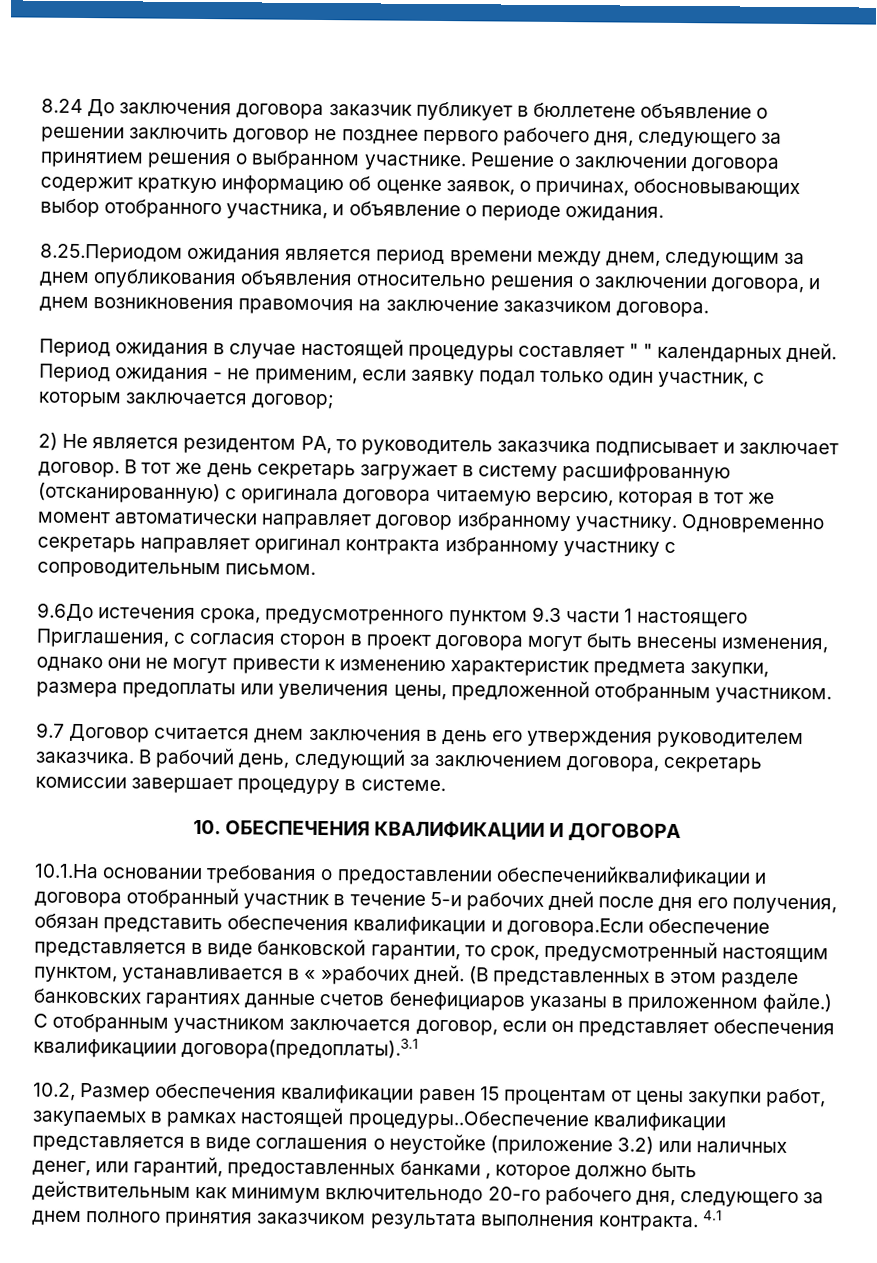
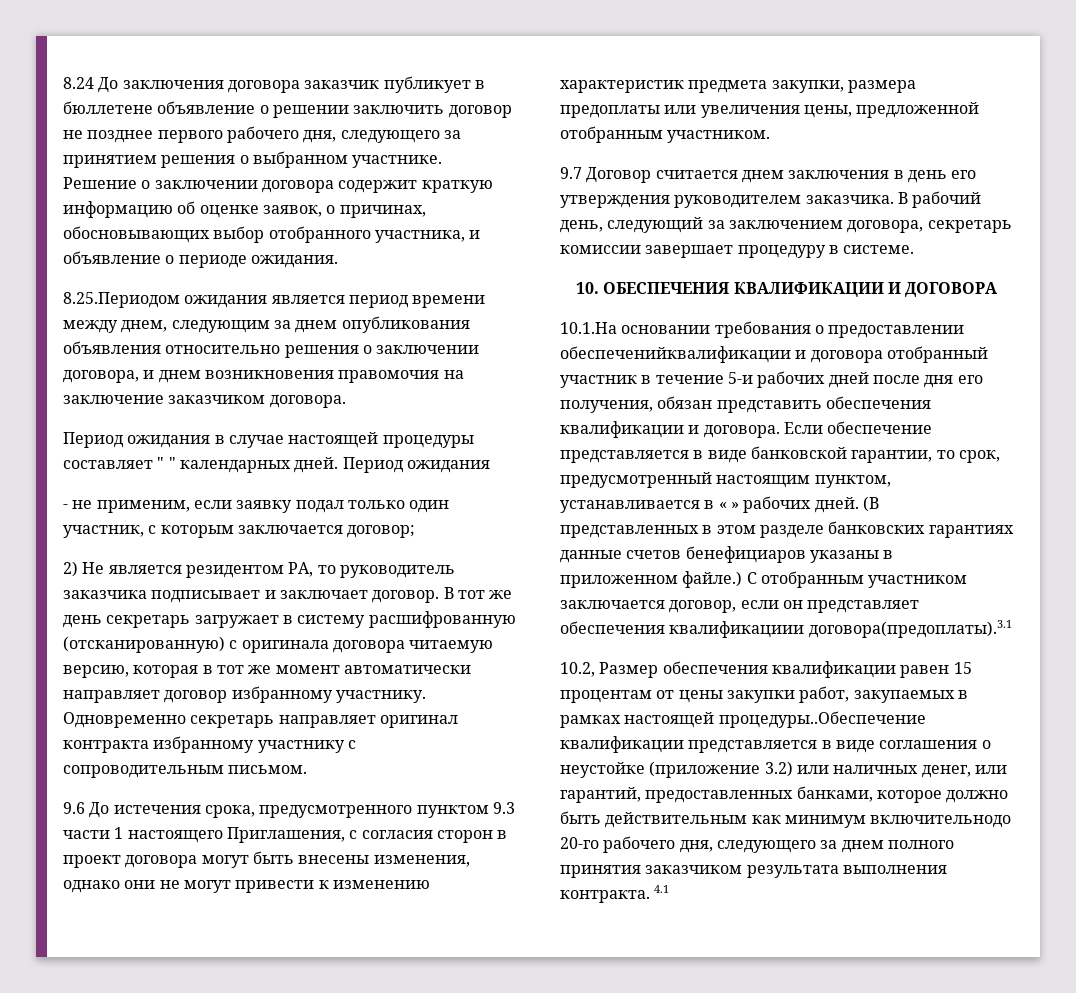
(210, 375) none -> (490, 466) //
[37,602,94,622] 9.6До -> [63,802,110,818] 9.6 До
[506,917,644,937] договора.Если -> [703,422,823,438] договора. Если
[320,966,410,985] »рабочих -> [730,496,812,513] » рабочих
[399,1160,491,1180] банками , -> [796,786,873,802] банками,

